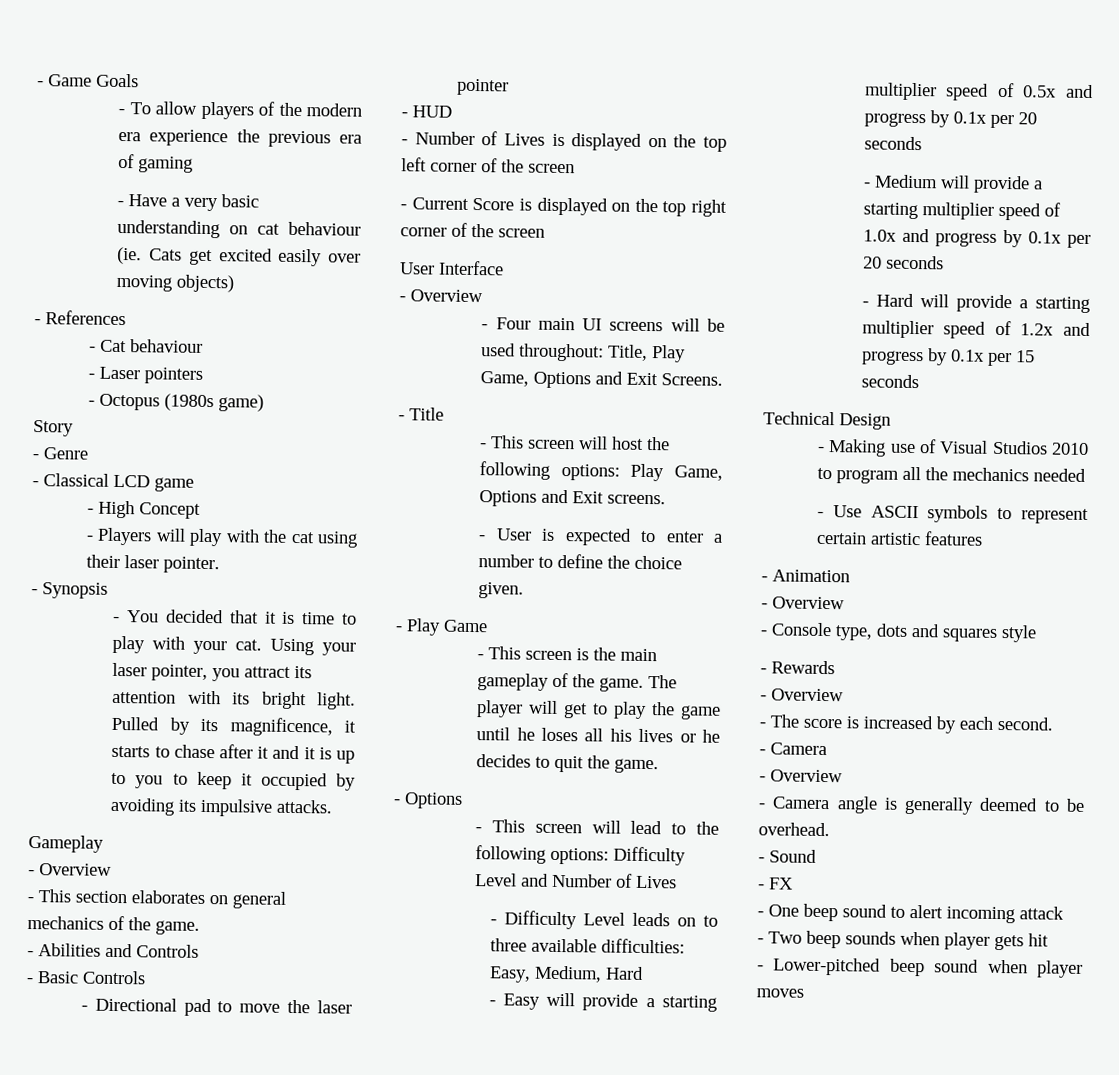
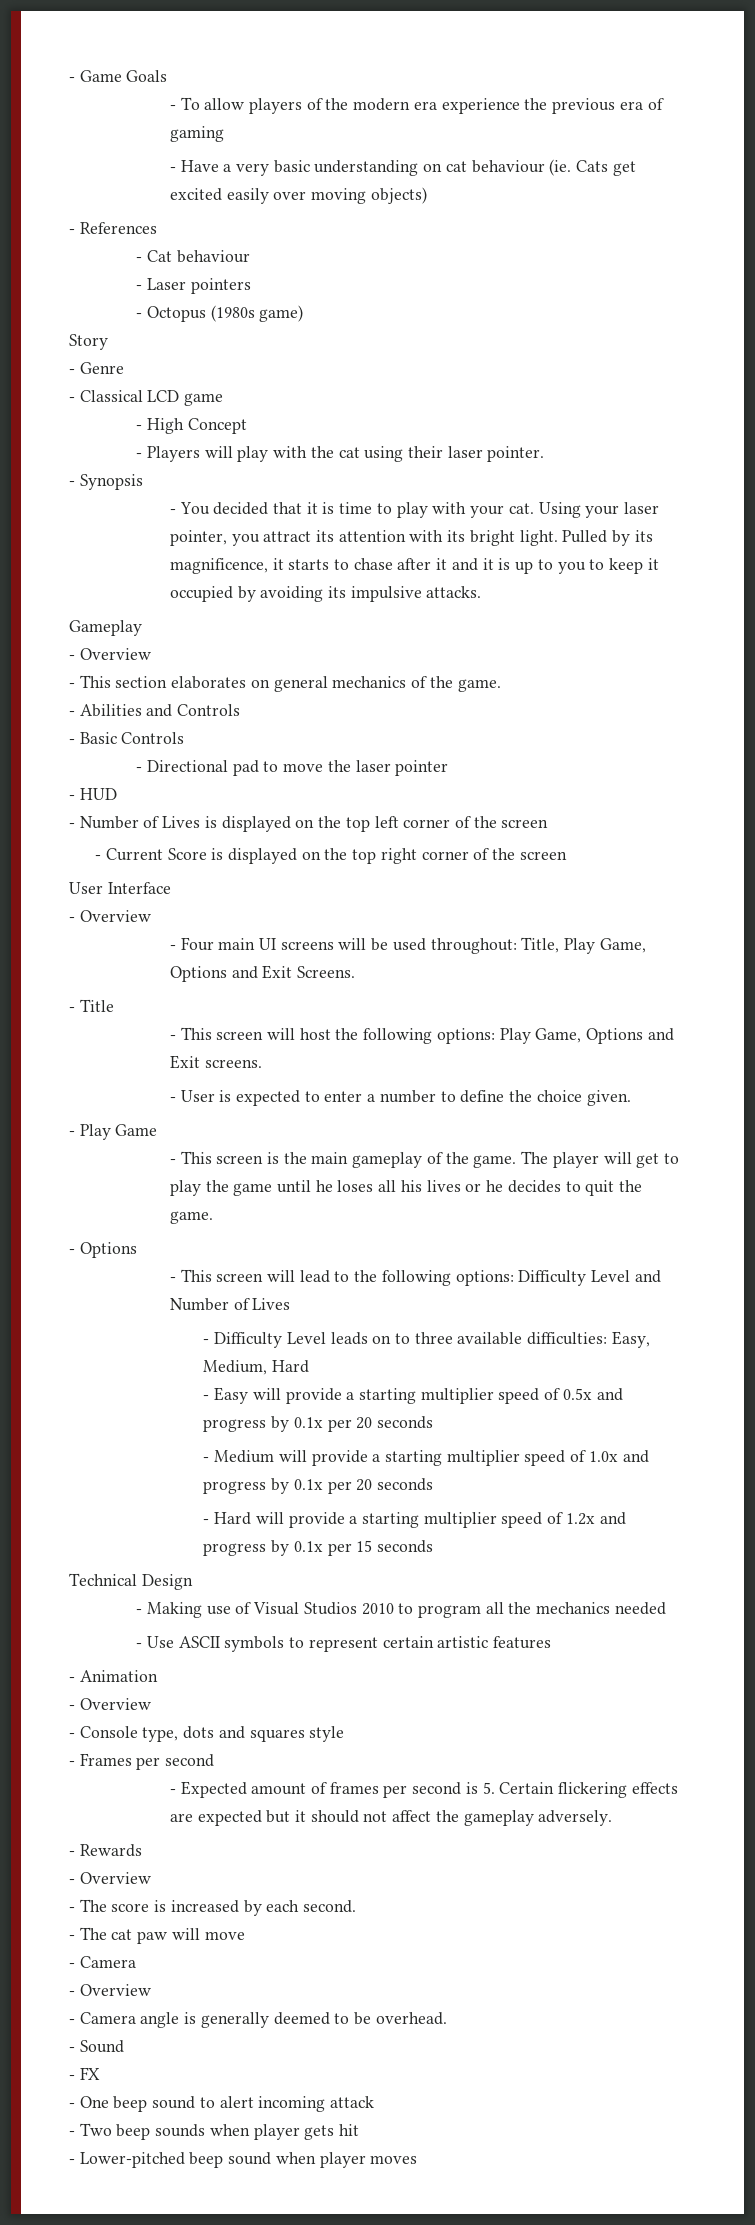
(1037, 634) none -> [69,1753,215,1770] [169,1781,678,1798] [169,1810,613,1826] // - Frames per second // - Expected amount of frames per second is 5. Certain flickering effects are expected but it should not affect the gameplay adversely.
(1053, 723) none -> [69,1927,245,1944] // - The cat paw will move

